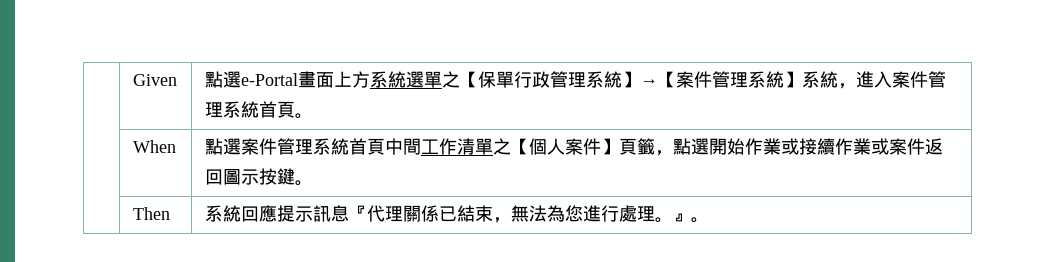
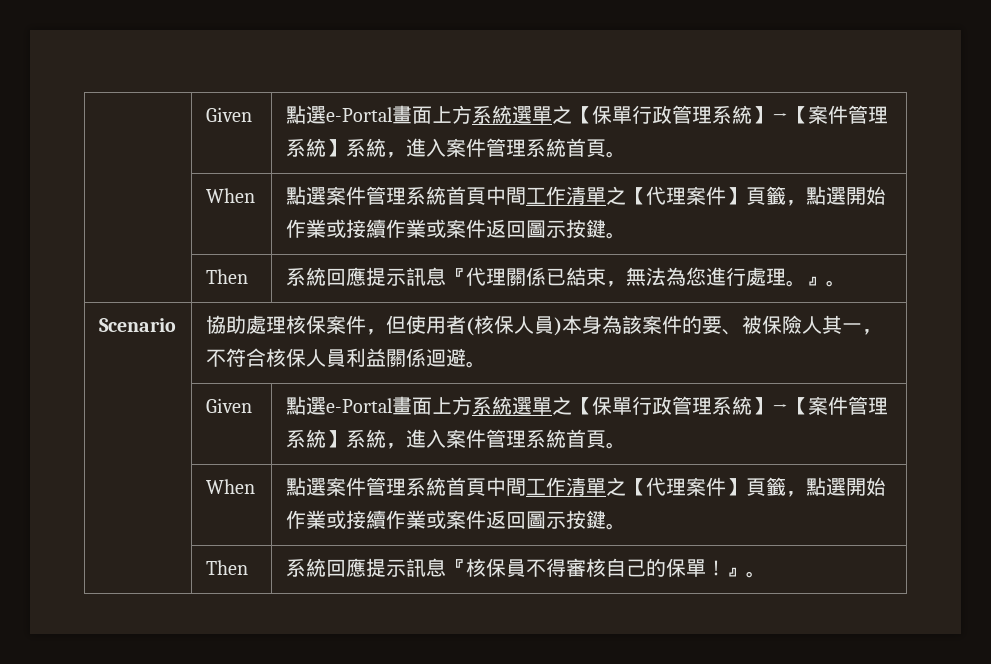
[528,138,565,155] 個人 -> [645,186,686,205] 代理
(709, 220) none -> [98,318,176,332] [205,315,882,336] [205,348,486,368] [205,398,252,413] [285,396,888,415] [285,429,626,449] [205,479,255,494] [285,477,886,497] [285,510,626,530] [205,560,248,575] [285,558,766,578] // Scenario | 協助處理核保案件，但使用者(核保人員)本身為該案件的要、被保險人其一，不符合核保人員利益關係迴避。 // | Given | 點選e-Portal畫面上方系統選單之【保單行政管理系統】→【案件管理系統】系統，進入案件管理系統首頁。 // | When | 點選案件管理系統首頁中間工作清單之【代理案件】頁籤，點選開始作業或接續作業或案件返回圖示按鍵。 // | Then | 系統回應提示訊息『核保員不得審核自己的保單！』。

